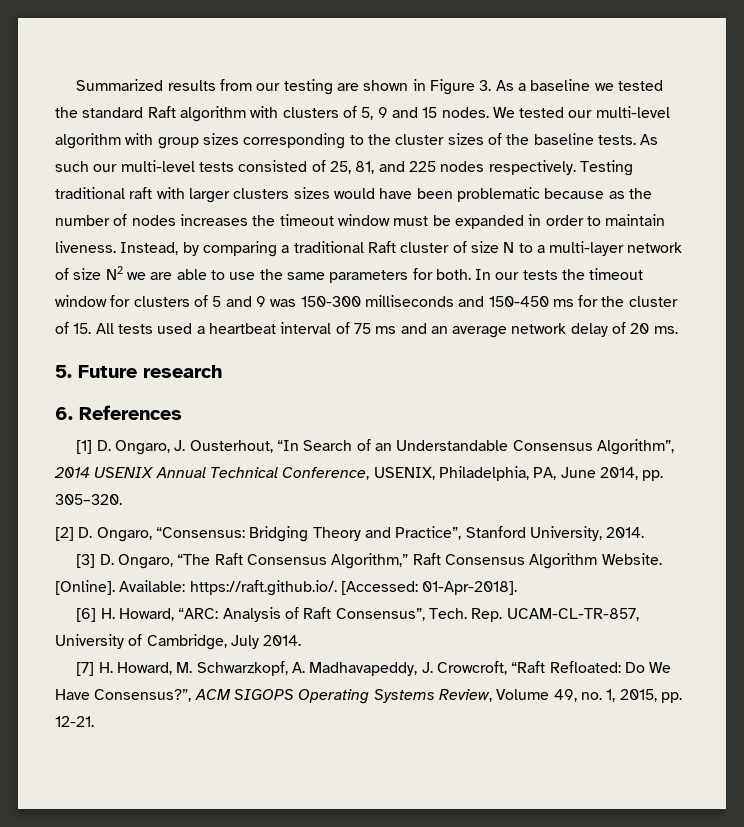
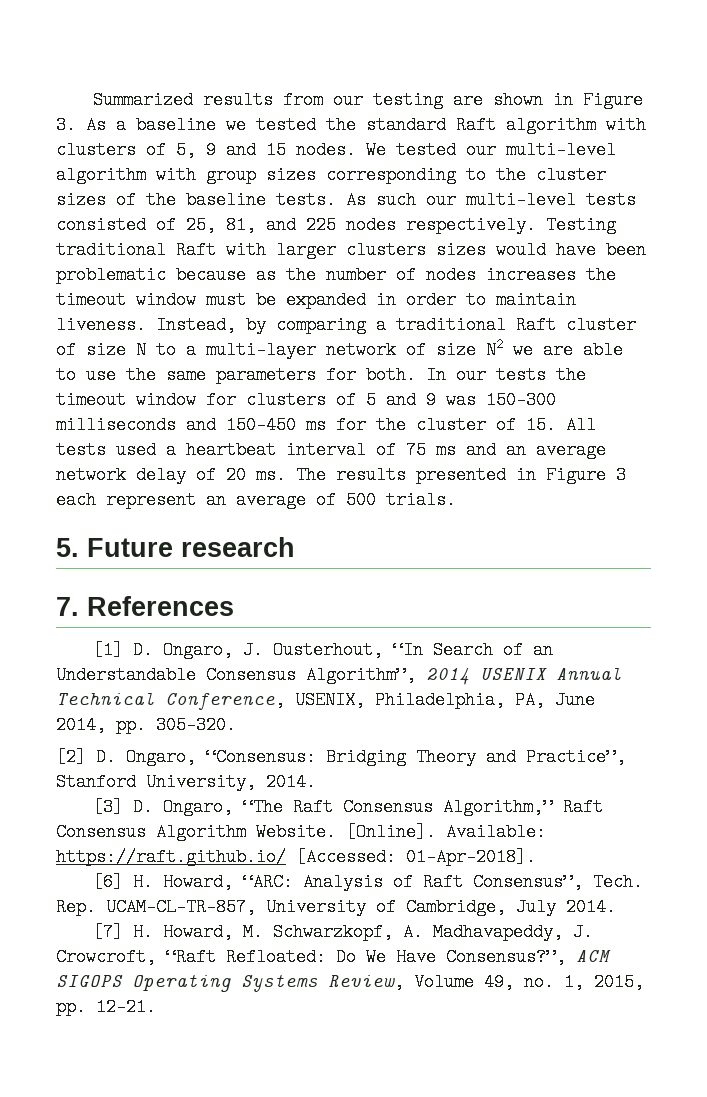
[129,187,153,199] raft -> [176,241,216,259] Raft
(678, 330) none -> [296,466,626,484] [56,491,456,509] The results presented in Figure 3 each represent an average of 500 trials.
[55,407,73,420] 6. -> [56,597,79,616] 7.
[189,580,337,596] https://raft.github.io/. -> [56,848,286,866] https://raft.github.io/

